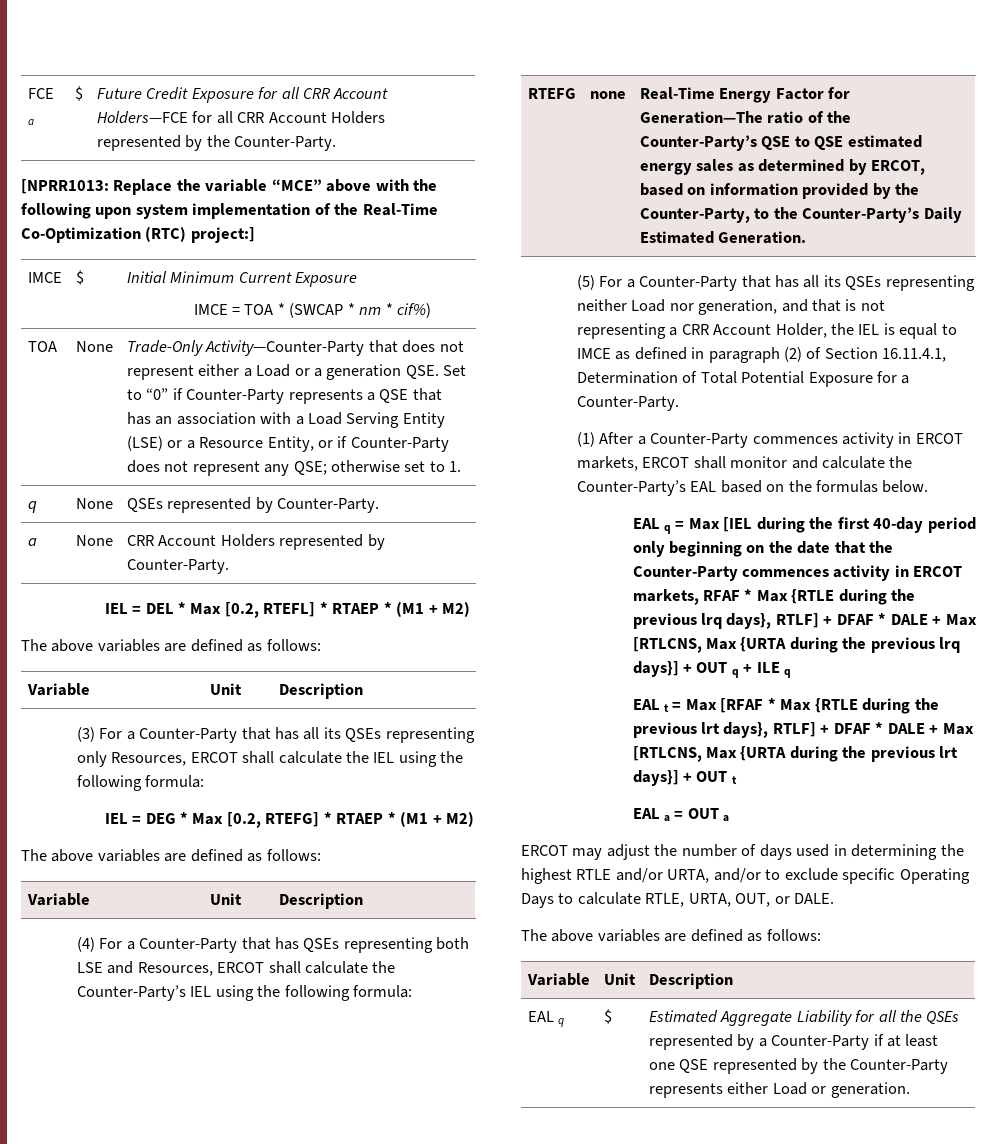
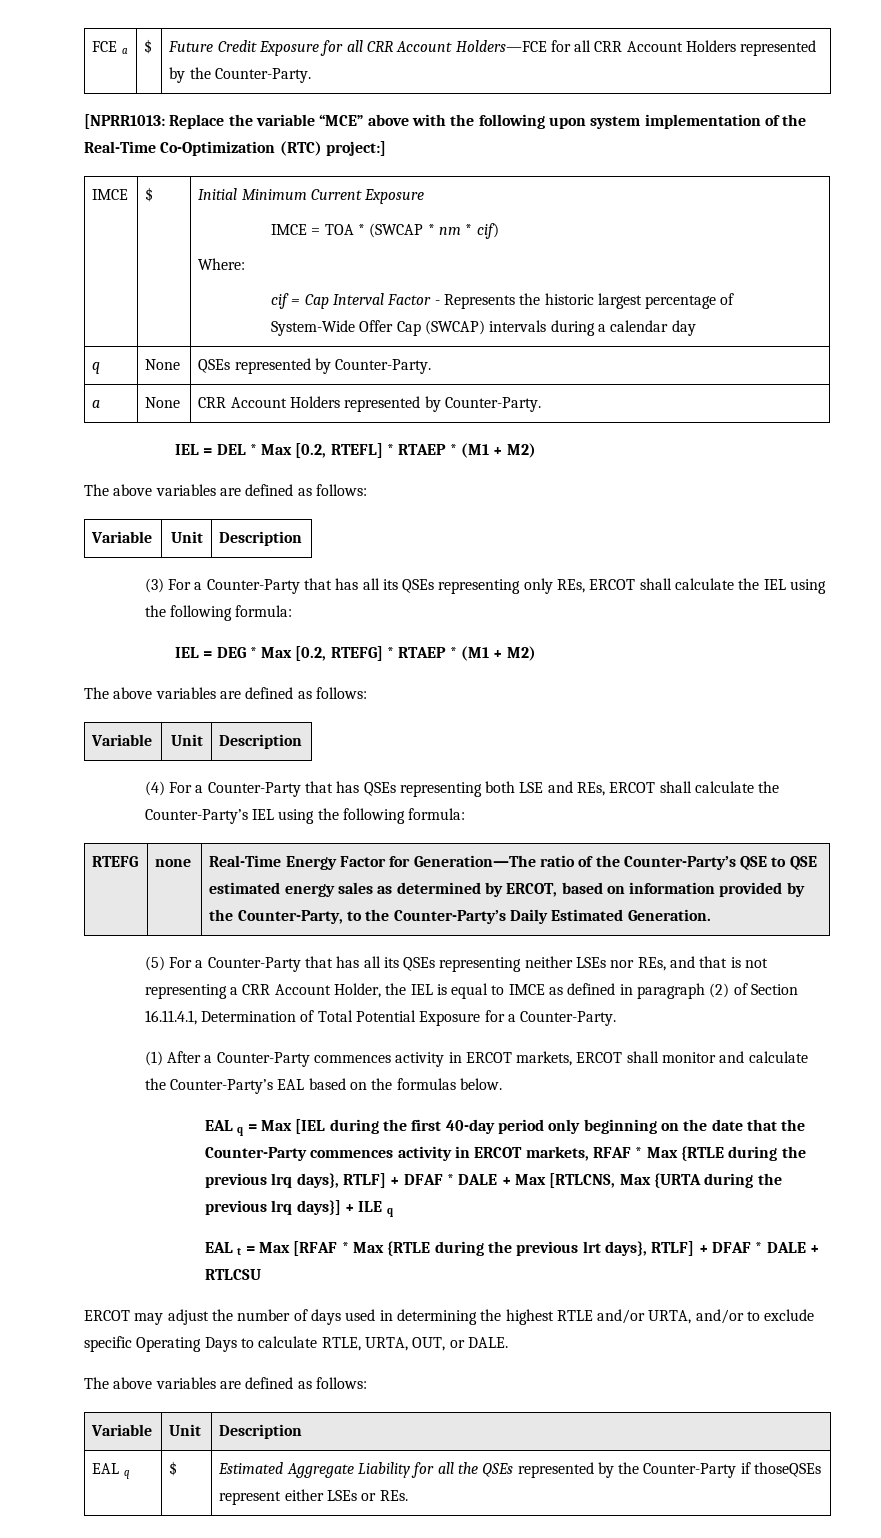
[397,303,432,318] [27,341,57,352] [75,341,113,352] [126,340,464,356] [126,364,467,380] [126,388,442,404] [126,412,445,428] [126,436,449,452] [126,460,462,476] cif%) // TOA | None | Trade-Only Activity—Counter-Party that does not represent either a Load or a generation QSE. Set to “0” if Counter-Party represents a QSE that has an association with a Load Serving Entity (LSE) or a Resource Entity, or if Counter-Party does not represent any QSE; otherwise set to 1. -> [476,223,499,239] [198,258,246,270] [270,293,735,309] [270,320,696,336] cif) // Where: // cif = Cap Interval Factor - Represents the historic largest percentage of System-Wide Offer Cap (SWCAP) intervals during a calendar day
[111,752,187,766] Resources, -> [557,579,586,593] REs,
[137,962,213,976] Resources, -> [577,782,606,796] REs,
[631,299,778,315] Load nor generation, -> [576,957,666,971] LSEs nor REs,
[696,662,753,678] OUT q + -> (355, 1208) none
[942,723,974,735] [632,746,959,762] [632,770,737,786] [632,808,730,822] Max [RTLCNS, Max {URTA during the previous lrt days}] + OUT t // EAL a = OUT a -> [205,1269,262,1280] RTLCSU
[758,1038,767,1047] a -> [618,1462,640,1474] the
[886,1034,939,1047] [648,1058,948,1074] [648,1082,910,1098] at least one QSE represented by the Counter-Party represents either Load or generation. -> [754,1462,822,1477] [219,1489,408,1505] thoseQSEs represent either LSEs or REs.

